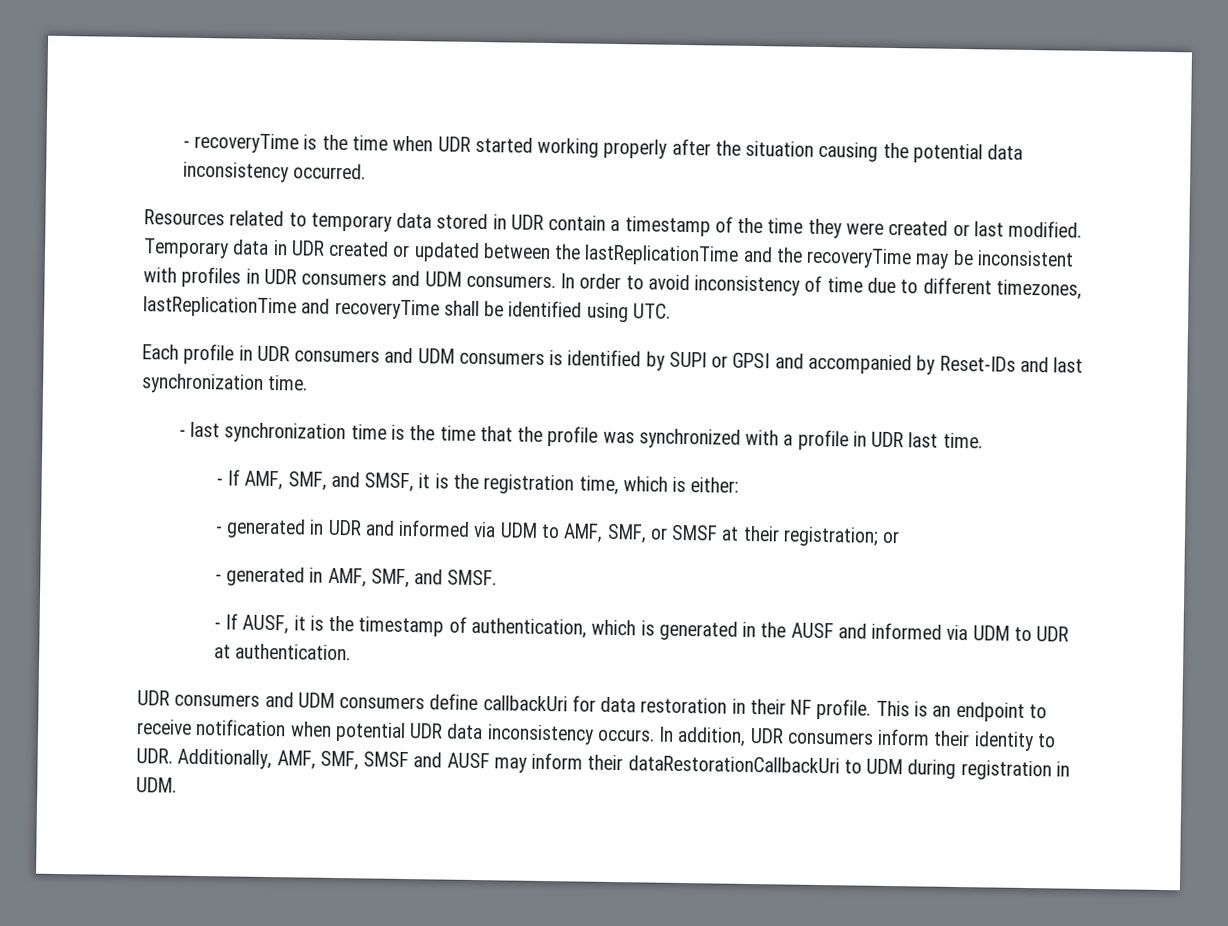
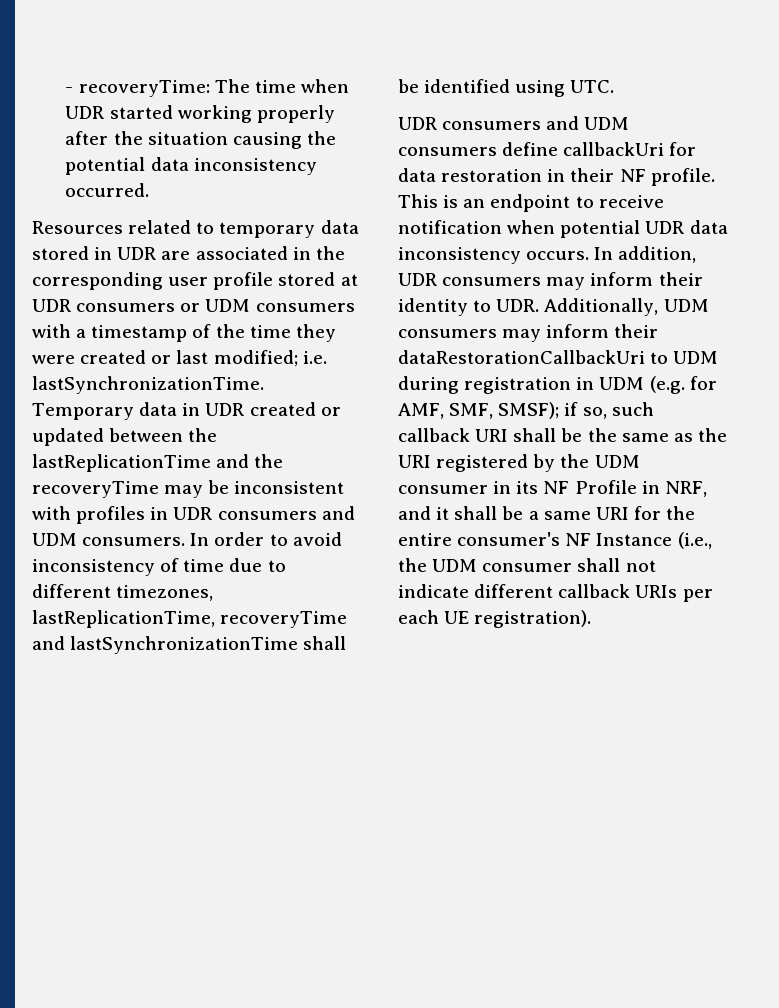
[182,132,348,154] - recoveryTime is the -> [65,79,250,97] - recoveryTime: The
[548,215,607,231] contain -> [161,246,345,260] [32,272,358,290] [32,299,355,312] [32,324,71,338] are associated in the corresponding user profile stored at UDR consumers or UDM consumers with
[1008,220,1083,238] modified. -> [213,350,327,367] [32,376,264,394] modified; i.e. lastSynchronizationTime.
[143,296,440,320] lastReplicationTime and recoveryTime -> [32,610,348,628] [32,636,299,654] lastReplicationTime, recoveryTime and lastSynchronizationTime
[142,343,1084,375] [141,373,309,394] [178,421,983,451] [215,469,740,496] [214,518,901,547] [214,566,498,589] [213,613,1070,642] [213,643,352,661] // Each profile in UDR consumers and UDM consumers is identified by SUPI or GPSI and accompanied by Reset-IDs and last synchronization time. // - last synchronization time is the time that the profile was synchronized with a profile in UDR last time. // - If AMF, SMF, and SMSF, it is the registration time, which is either: // - generated in UDR and informed via UDM to AMF, SMF, or SMSF at their registration; or // - generated in AMF, SMF, and SMSF. // - If AUSF, it is the timestamp of authentication, which is generated in the AUSF and informed via UDM to UDR at authentication. -> (615, 86) none
(874, 738) none -> [546,277,586,290] may
[276,750,490,771] AMF, SMF, SMSF and AUSF -> [663,299,709,312] [398,329,497,338] UDM consumers
[136,777,177,793] UDM. -> [599,376,717,394] [398,402,654,419] [398,428,727,442] [398,454,640,472] [398,480,707,497] [398,506,696,520] [398,532,712,549] [398,558,656,572] [398,584,713,602] [398,610,592,628] UDM (e.g. for AMF, SMF, SMSF); if so, such callback URI shall be the same as the URI registered by the UDM consumer in its NF Profile in NRF, and it shall be a same URI for the entire consumer's NF Instance (i.e., the UDM consumer shall not indicate different callback URIs per each UE registration).

